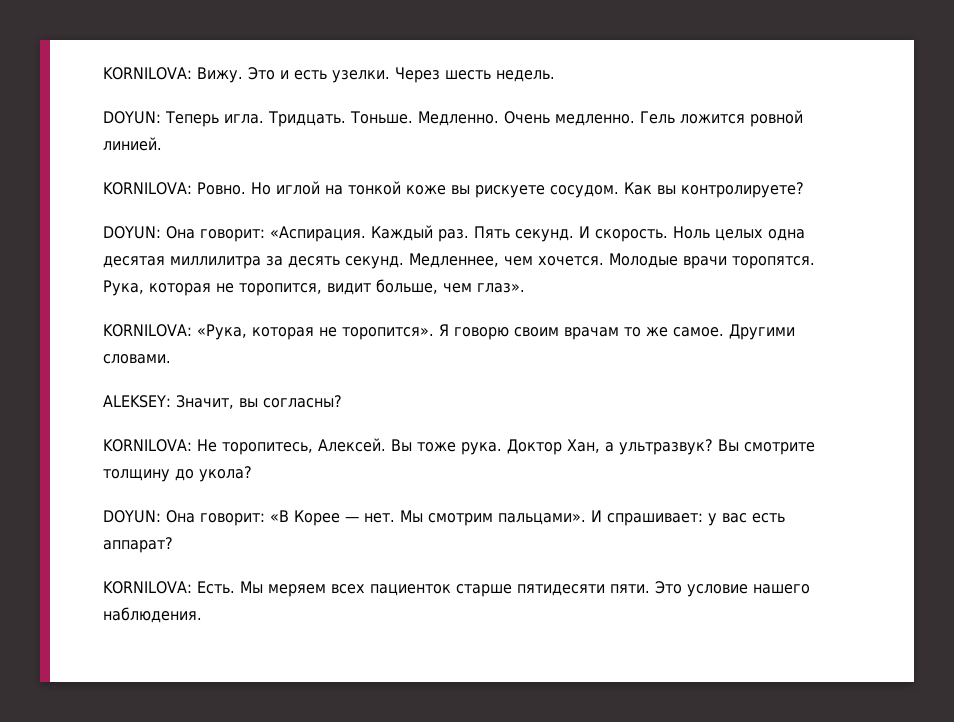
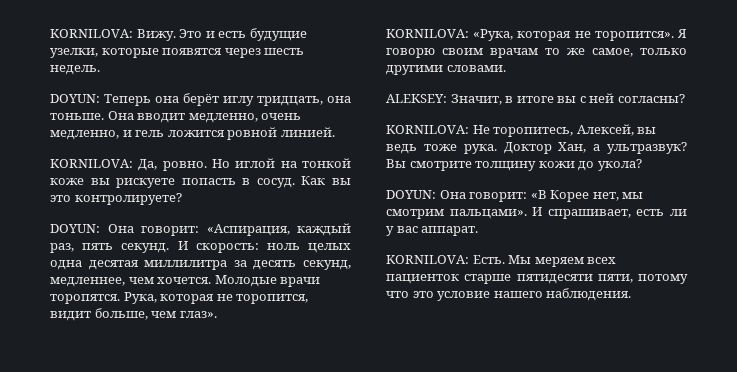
[331,67,440,83] узелки. Через -> [249,28,307,41] [50,48,261,58] будущие узелки, которые появятся через
[223,111,675,127] игла. Тридцать. Тоньше. Медленно. Очень медленно. Гель -> [155,93,351,106] [50,111,302,123] [50,130,165,140] она берёт иглу тридцать, она тоньше. Она вводит медленно, очень медленно, и гель
[196,182,246,195] Ровно. -> [138,159,207,171] Да, ровно.
[549,185,619,198] сосудом. -> [181,178,295,188] попасть в сосуд.
(676, 189) none -> [50,195,71,202] это
[269,225,710,242] «Аспирация. Каждый раз. Пять секунд. И скорость. Ноль -> [206,223,351,236] [50,241,300,253] «Аспирация, каждый раз, пять секунд. И скорость: ноль
[345,253,499,269] секунд. Медленнее, -> [303,260,351,270] [50,277,125,287] секунд, медленнее,
[672,324,795,340] самое. Другими -> [592,48,687,57] [386,65,443,75] самое, только другими
[238,398,258,407] вы -> [505,93,615,103] в итоге вы с ней
[317,438,412,452] Алексей. Вы -> [576,124,657,136] [386,144,417,154] Алексей, вы ведь
(170, 475) none -> [538,161,575,168] кожи
[344,510,785,526] [103,537,173,553] — нет. Мы смотрим пальцами». И спрашивает: у вас есть аппарат? -> [592,192,644,201] [386,207,687,219] [386,226,479,236] нет, мы смотрим пальцами». И спрашивает, есть ли у вас аппарат.
[609,581,682,594] пяти. Это -> [597,274,688,284] [386,291,434,298] пяти, потому что это

